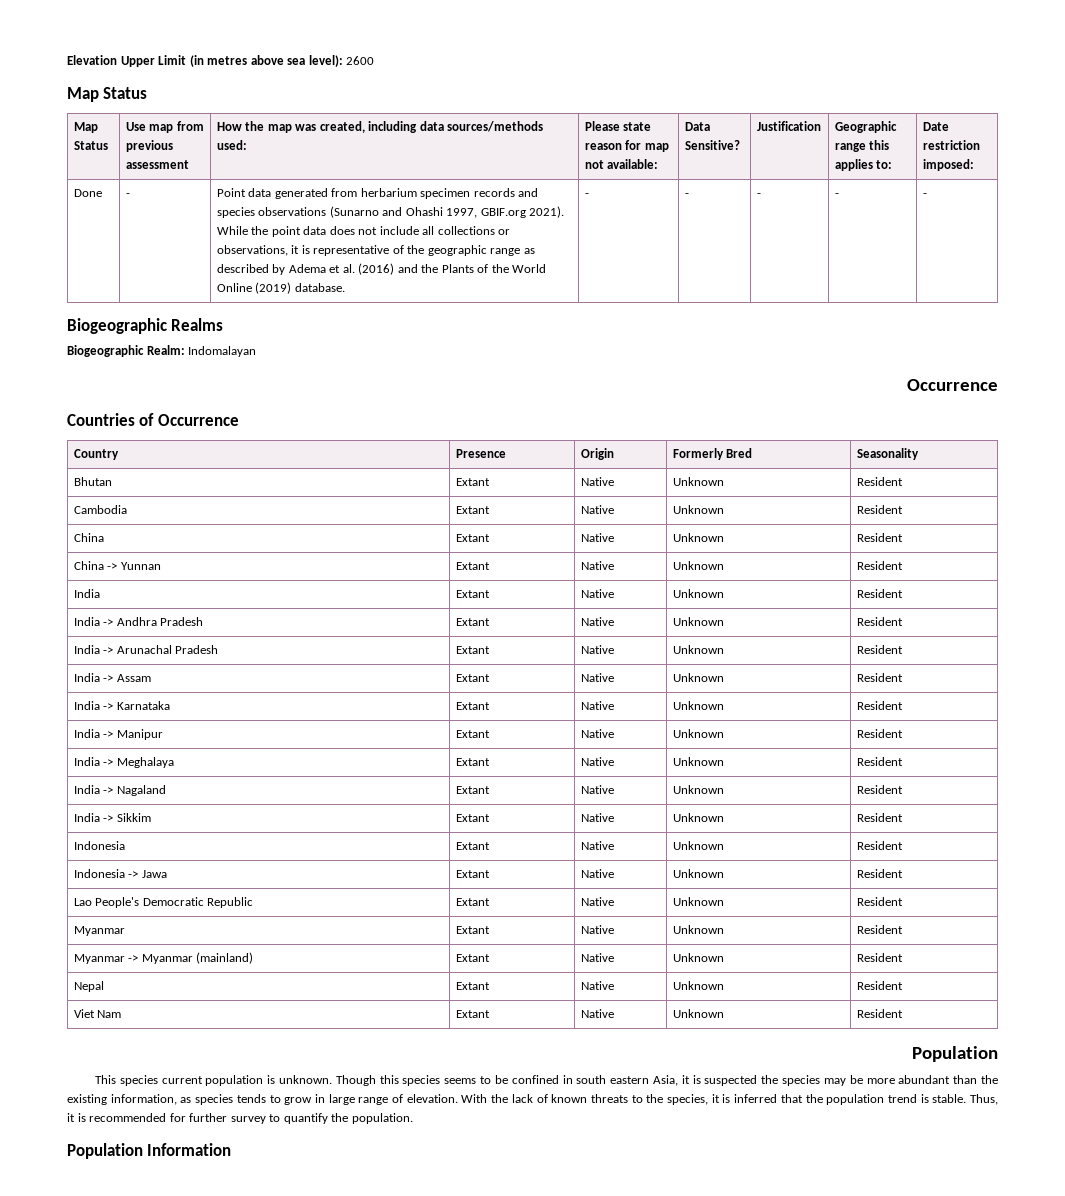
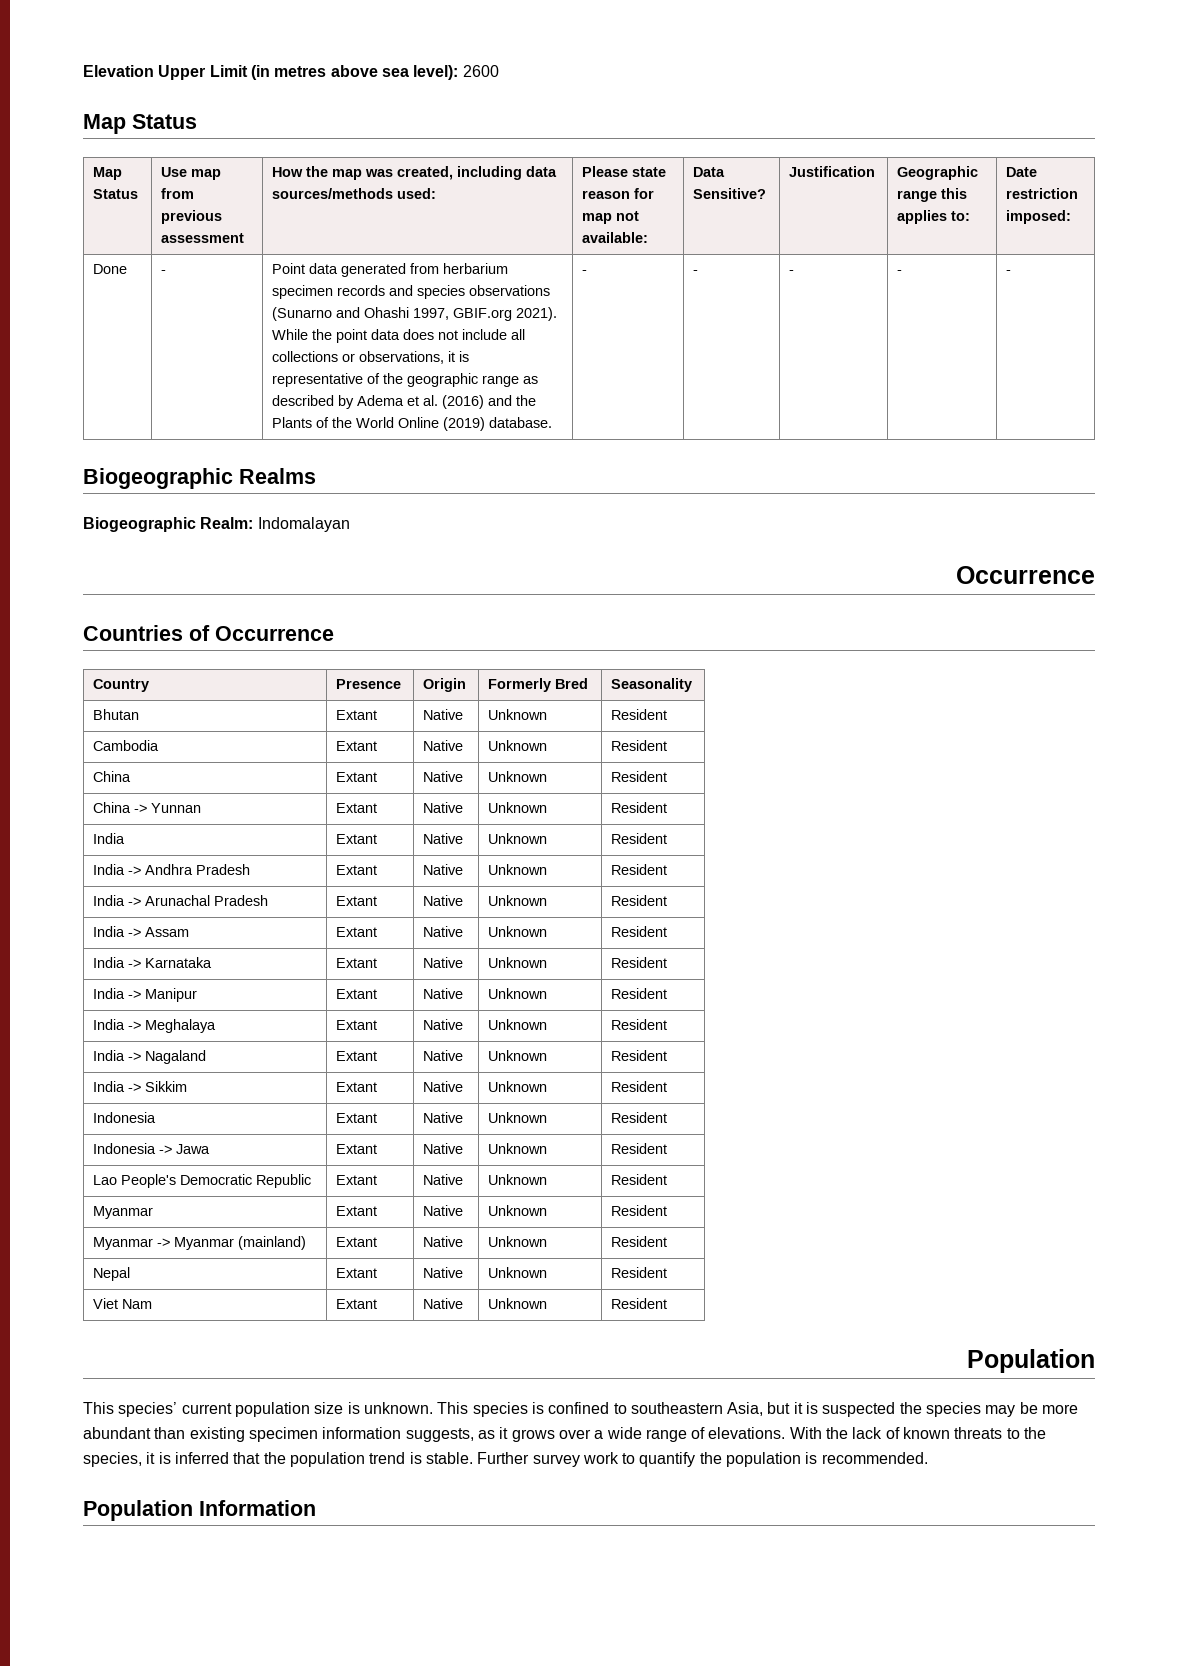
[119,1075,158,1086] species -> [118,1402,178,1417] species’
(264, 1080) none -> [314,1402,344,1414] size
[335,1075,678,1086] Though this species seems to be confined in south eastern Asia, -> [437,1402,791,1417] This species is confined to southeastern Asia, but
[980,1075,998,1084] [67,1094,355,1105] the existing information, as species tends to grow in large -> [189,1427,642,1442] existing specimen information suggests, as it grows over a wide
[406,1094,458,1103] elevation. -> [708,1427,786,1439] elevations.
[970,1094,999,1105] [67,1113,413,1124] Thus, it is recommended for further survey to quantify the population. -> [477,1452,928,1467] Further survey work to quantify the population is recommended.

